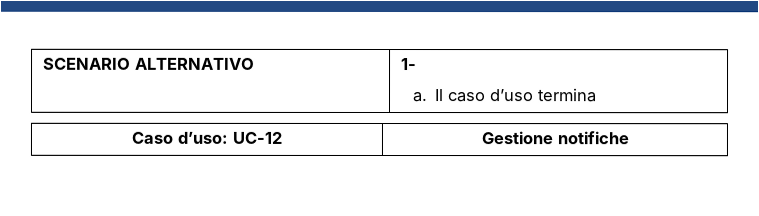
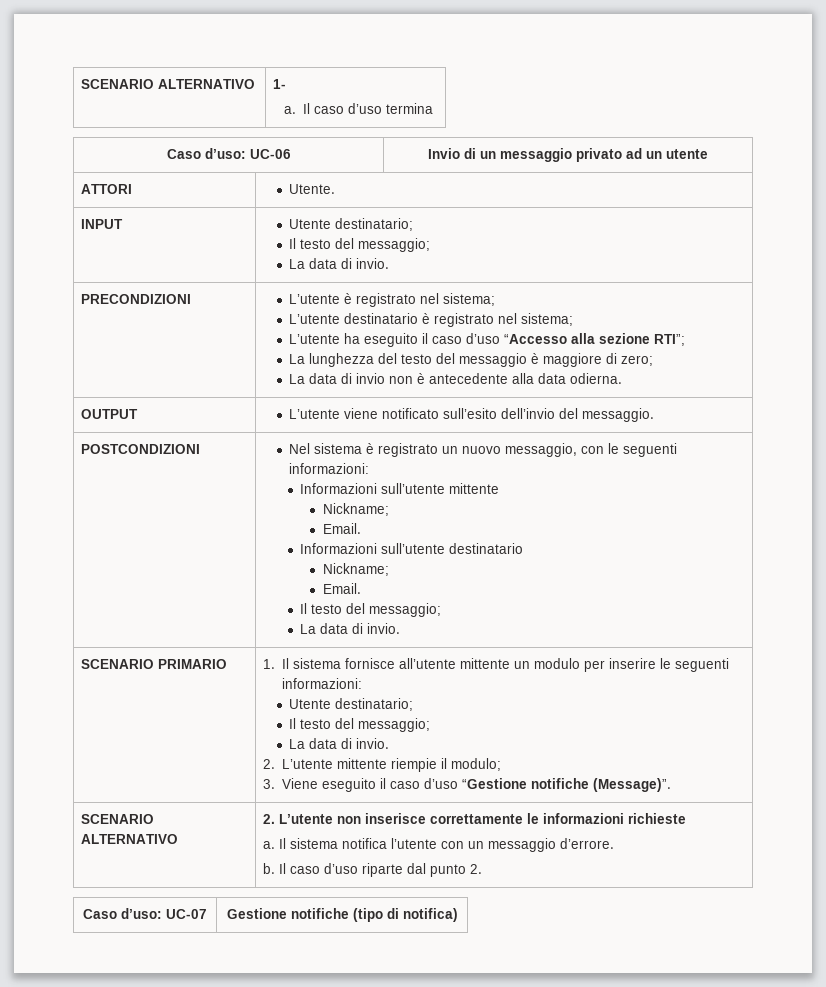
[232,131,282,144] UC-12 -> [249,149,291,159] [428,148,708,162] [81,184,133,194] [289,184,336,194] [81,219,124,229] [289,218,414,231] [289,238,431,252] [289,258,390,269] [81,294,192,304] [289,293,496,307] [289,313,574,327] [289,333,686,347] [289,353,654,367] [289,373,623,384] [81,409,139,419] [289,408,655,422] [81,444,201,454] [289,443,678,457] [289,463,370,474] [300,483,500,494] [322,503,389,516] [322,523,361,534] [300,543,524,554] [322,563,389,576] [322,583,361,594] [300,603,442,617] [300,623,401,634] [81,659,228,669] [263,658,730,672] [282,678,363,689] [289,698,414,711] [289,718,431,732] [289,738,390,749] [263,758,502,772] [263,778,672,792] [81,814,155,824] [81,834,179,844] [263,813,687,824] [263,838,615,852] [263,863,483,877] [83,908,207,919] UC-06 | Invio di un messaggio privato ad un utente // ATTORI | Utente. // INPUT | Utente destinatario; // Il testo del messaggio; // La data di invio. // PRECONDIZIONI | L’utente è registrato nel sistema; // L’utente destinatario è registrato nel sistema; // L’utente ha eseguito il caso d’uso “Accesso alla sezione RTI”; // La lunghezza del testo del messaggio è maggiore di zero; // La data di invio non è antecedente alla data odierna. // OUTPUT | L’utente viene notificato sull’esito dell’invio del messaggio. // POSTCONDIZIONI | Nel sistema è registrato un nuovo messaggio, con le seguenti informazioni: // Informazioni sull’utente mittente // Nickname; // Email. // Informazioni sull’utente destinatario // Nickname; // Email. // Il testo del messaggio; // La data di invio. // SCENARIO PRIMARIO | 1. Il sistema fornisce all’utente mittente un modulo per inserire le seguenti informazioni: // Utente destinatario; // Il testo del messaggio; // La data di invio. // 2. L’utente mittente riempie il modulo; // 3. Viene eseguito il caso d’uso “Gestione notifiche (Message)”. // SCENARIO ALTERNATIVO | 2. L’utente non inserisce correttamente le informazioni richieste // a. Il sistema notifica l’utente con un messaggio d’errore. // b. Il caso d’uso riparte dal punto 2. // Caso d’uso: UC-07
(629, 138) none -> [352,908,458,922] (tipo di notifica)

